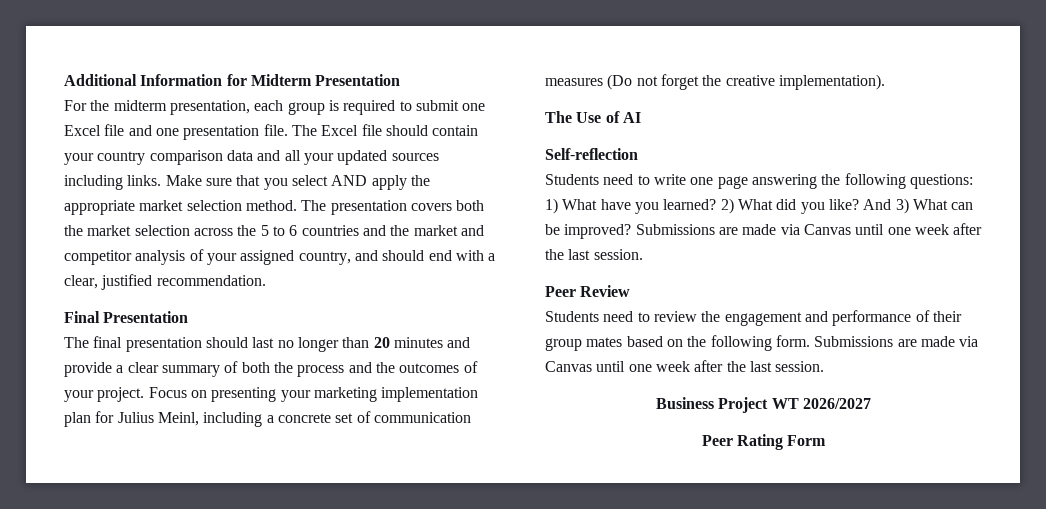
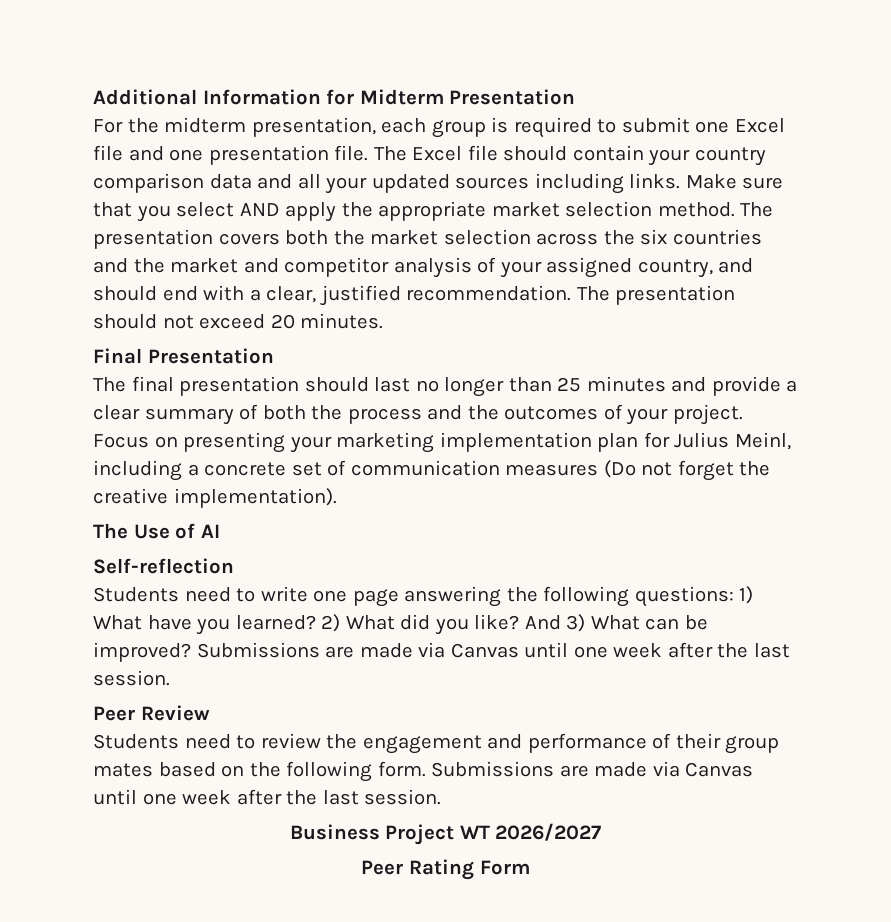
[260,225,298,236] 5 to 6 -> [640,229,668,245] six
(266, 280) none -> [576,285,736,305] [93,313,384,329] The presentation should not exceed 20 minutes.
[373,337,390,348] 20 -> [557,377,582,392] 25

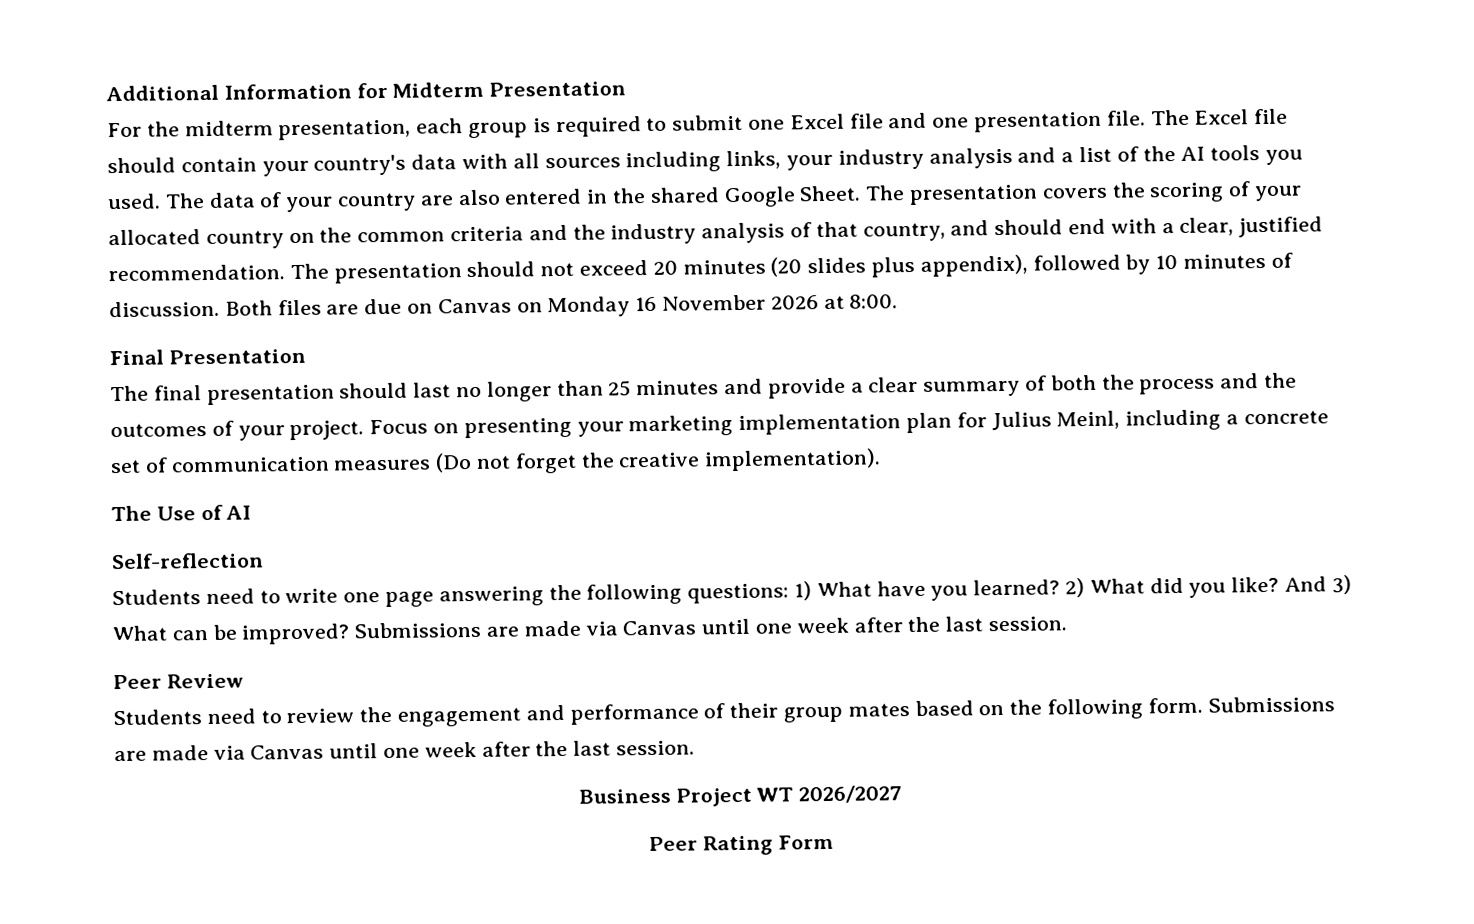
[694,147,766,166] [93,173,784,194] [93,201,774,222] [93,229,762,249] [93,257,633,278] country comparison data and all your updated sources including links. Make sure that you select AND apply the appropriate market selection method. The presentation covers both the market selection across the six countries and the market and competitor analysis of your assigned -> [313,145,1304,176] [107,181,1303,213] [108,221,858,250] country's data with all sources including links, your industry analysis and a list of the AI tools you used. The data of your country are also entered in the shared Google Sheet. The presentation covers the scoring of your allocated country on the common criteria and the industry analysis of that
[300,313,384,329] minutes. -> [682,252,1293,278] [109,294,899,318] minutes (20 slides plus appendix), followed by 10 minutes of discussion. Both files are due on Canvas on Monday 16 November 2026 at 8:00.

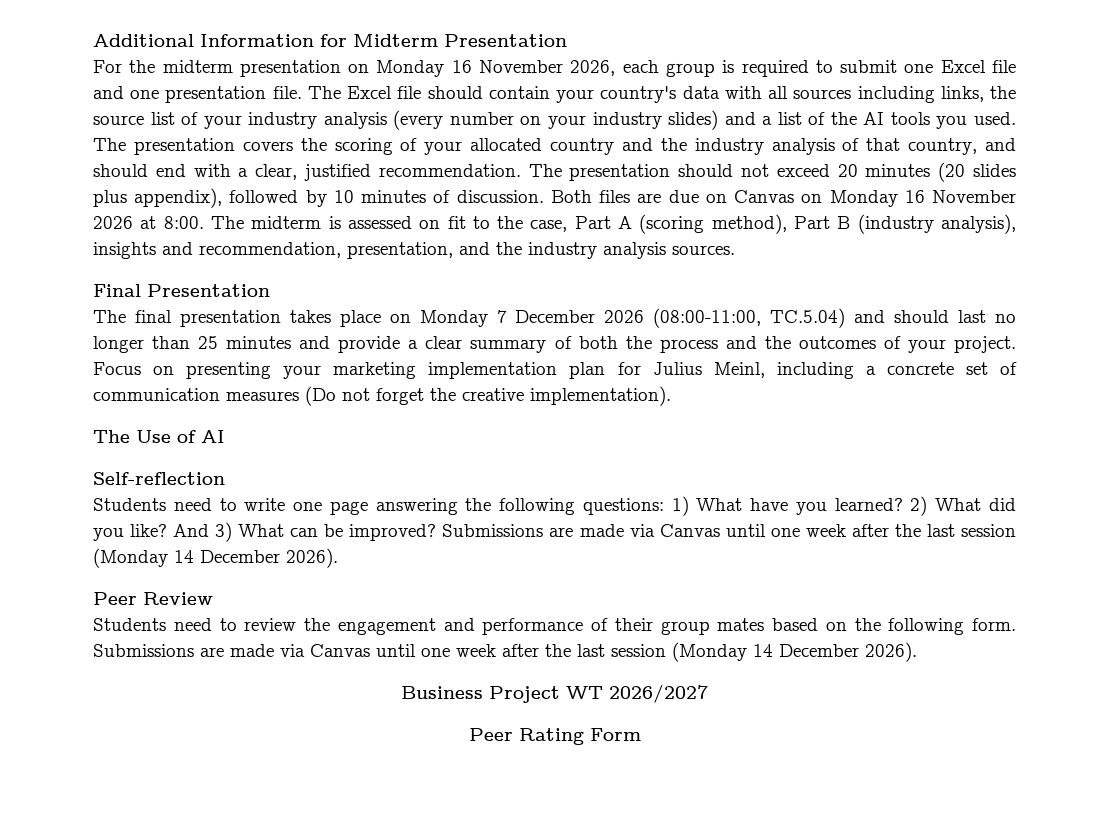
[278,119,412,141] presentation, -> [239,60,616,77] presentation on Monday 16 November 2026,
[786,147,1013,171] your industry analysis -> [990,86,1017,99] [93,110,719,130] the source list of your industry analysis (every number on your industry slides)
[208,185,906,213] data of your country are also entered in the shared Google Sheet. The -> (126, 144) none
[288,226,525,244] on the common criteria -> (614, 146) none
(899, 301) none -> [210,214,1016,234] [93,242,735,259] The midterm is assessed on fit to the case, Part A (scoring method), Part B (industry analysis), insights and recommendation, presentation, and the industry analysis sources.
(335, 395) none -> [289,308,886,328] takes place on Monday 7 December 2026 (08:00-11:00, TC.5.04) and
[988,616,1068,632] session. -> [961,524,1017,537] [93,548,338,568] session (Monday 14 December 2026).
[616,740,696,756] session. -> [611,642,917,662] session (Monday 14 December 2026).

